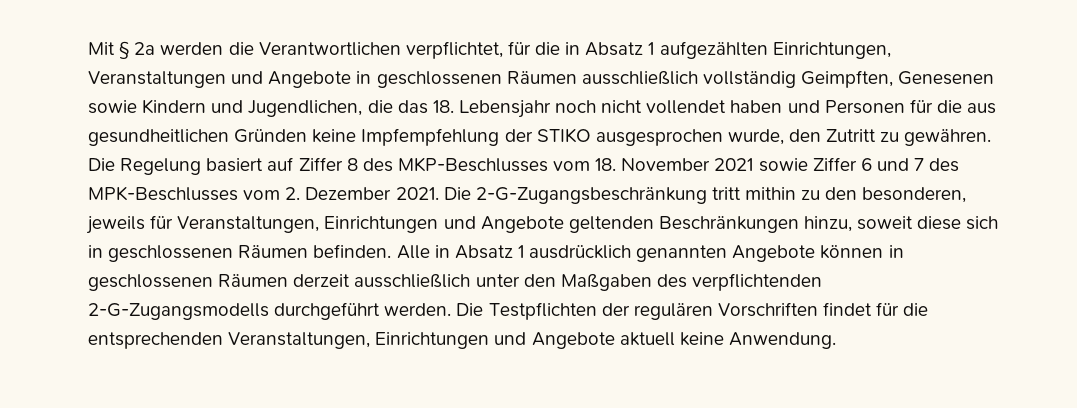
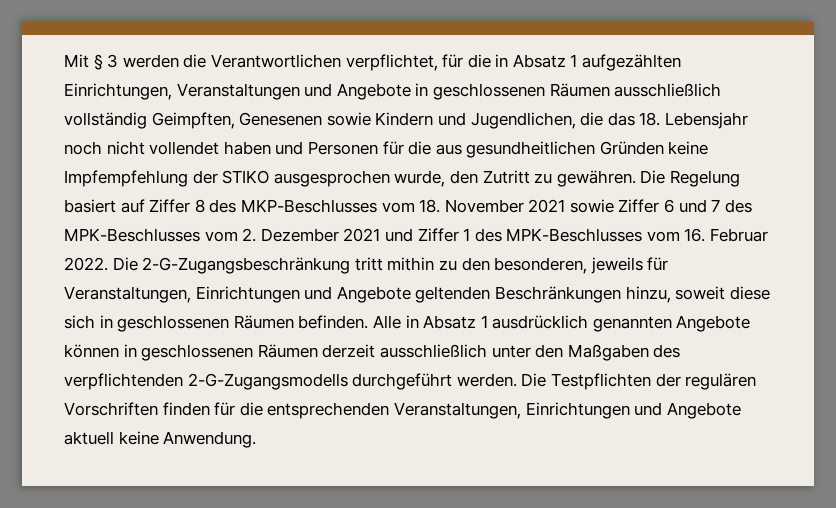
[134,42,156,55] 2a -> [107,54,119,68] 3
[395,187,439,200] 2021. -> [343,228,769,242] [64,257,108,271] 2021 und Ziffer 1 des MPK-Beschlusses vom 16. Februar 2022.
[823,302,873,316] findet -> [162,402,210,416] finden

